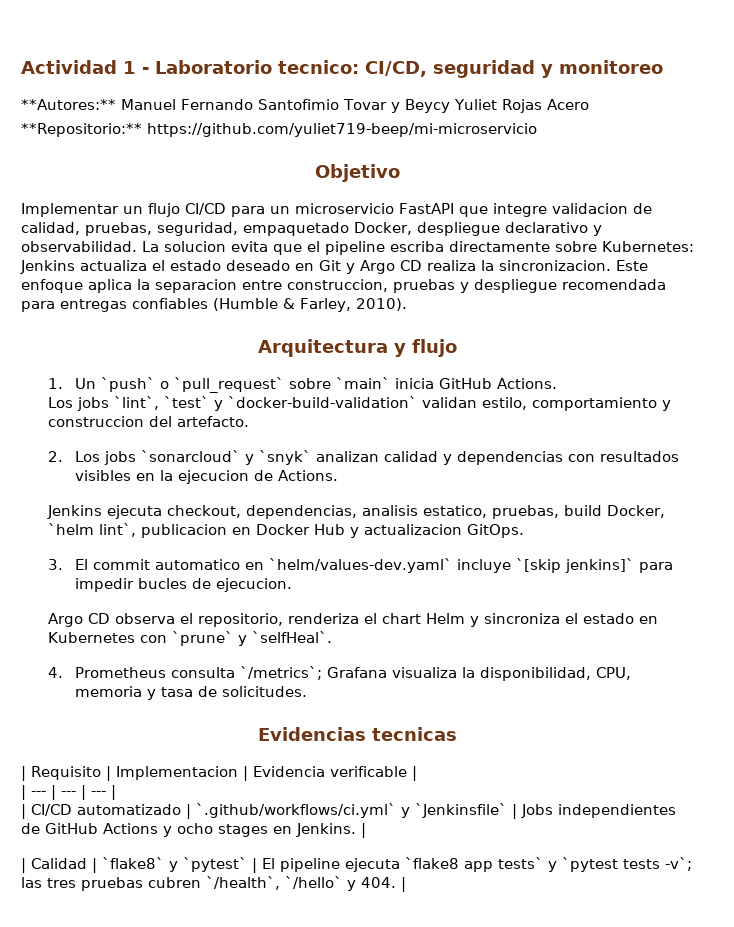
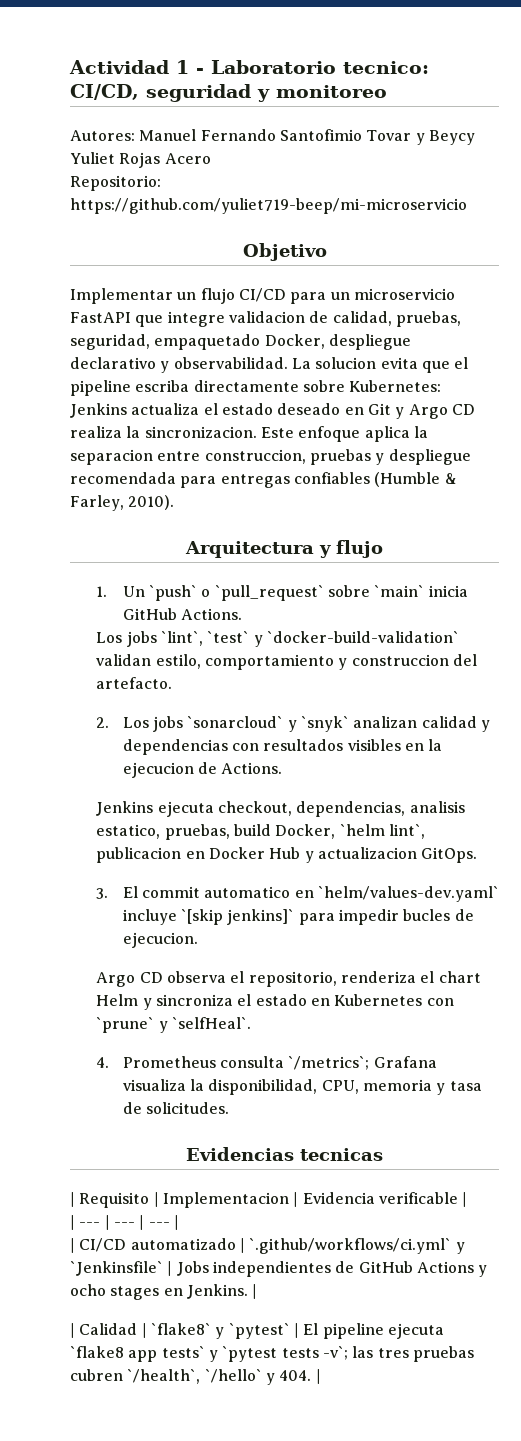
[21,99,116,110] **Autores:** -> [70,130,135,141] Autores:
[21,123,142,137] **Repositorio:** -> [70,175,161,191] Repositorio:

